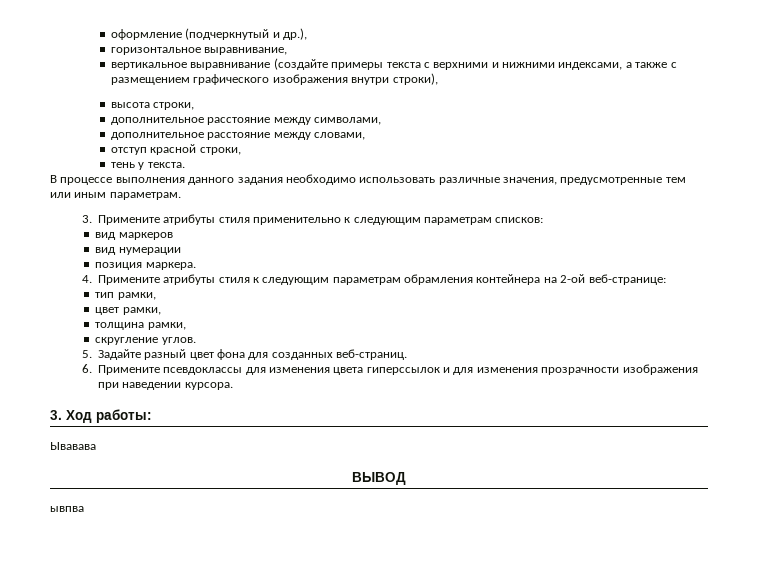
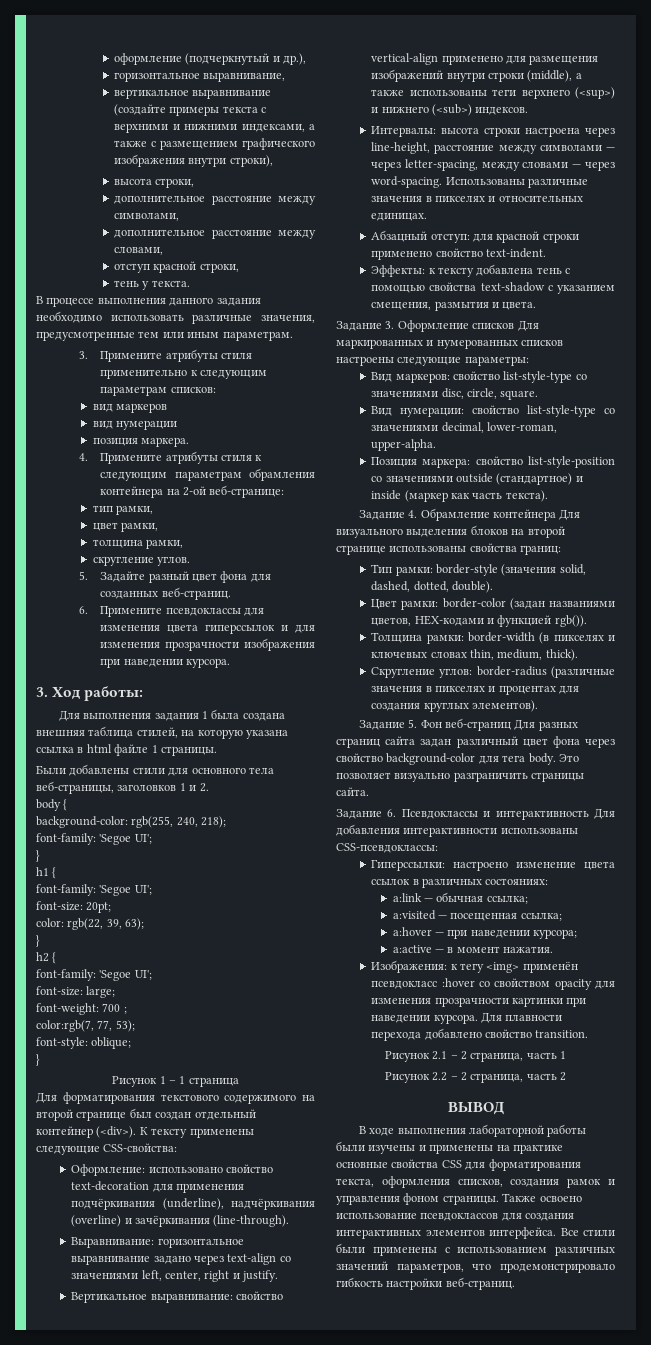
[50,442,96,450] [352,472,406,485] [50,506,84,512] Ывавава // ВЫВОД // ывпва -> [58,709,285,721] [36,726,288,739] [36,744,217,756] [36,764,274,776] [36,781,209,794] [36,799,68,811] [36,816,227,828] [36,833,152,845] [36,850,40,862] [36,867,57,879] [36,884,152,896] [36,901,112,913] [36,918,145,930] [36,935,40,947] [36,952,57,964] [36,969,152,981] [36,986,116,998] [36,1003,127,1015] [36,1020,135,1032] [36,1037,132,1049] [36,1054,40,1066] [112,1076,239,1087] [36,1092,315,1104] [36,1108,256,1121] [36,1126,254,1138] [36,1143,178,1155] [71,1164,273,1176] [71,1181,244,1193] [71,1198,315,1210] [71,1215,290,1227] [71,1237,244,1248] [71,1253,291,1265] [71,1270,279,1282] [71,1291,283,1303] [371,53,599,65] [371,69,582,82] [371,87,615,99] [371,104,529,116] [371,126,615,137] [371,142,615,154] [371,159,615,171] [371,176,588,188] [371,195,583,202] [371,213,428,221] [371,230,579,243] [371,248,546,260] [371,264,571,277] [371,282,615,294] [371,301,537,311] [336,320,539,332] [336,339,564,349] [336,356,529,366] [371,371,587,383] [371,388,539,400] [371,405,615,417] [371,422,557,433] [371,439,437,451] [371,456,615,468] [371,473,583,485] [371,490,548,502] [358,508,581,521] [336,525,565,538] [336,543,562,555] [371,564,586,576] [371,581,493,593] [371,598,615,610] [371,615,587,627] [371,632,615,644] [371,649,578,661] [371,666,615,678] [371,685,580,695] [371,700,538,712] [358,718,578,731] [336,736,615,748] [336,753,579,765] [336,772,585,782] [336,787,369,796] [336,808,615,820] [336,824,578,837] [336,843,438,853] [371,860,615,871] [371,878,549,888] [392,892,528,904] [392,910,562,921] [392,927,578,939] [392,945,554,953] [371,960,578,973] [371,978,615,990] [371,997,587,1007] [371,1012,563,1024] [371,1028,589,1041] [384,1051,567,1062] [384,1072,567,1083] [447,1102,504,1115] [358,1124,587,1137] [336,1141,563,1154] [336,1159,581,1171] [336,1176,615,1188] [336,1193,582,1205] [336,1213,575,1221] [336,1227,615,1239] [336,1243,615,1256] [336,1261,615,1273] [336,1277,515,1290] Для выполнения задания 1 была создана внешняя таблица стилей, на которую указана ссылка в html файле 1 страницы. // Были добавлены стили для основного тела веб-страницы, заголовков 1 и 2. // body { // background-color: rgb(255, 240, 218); // font-family: 'Segoe UI'; // } // h1 { // font-family: 'Segoe UI'; // font-size: 20pt; // color: rgb(22, 39, 63); // } // h2 { // font-family: 'Segoe UI'; // font-size: large; // font-weight: 700 ; // color:rgb(7, 77, 53); // font-style: oblique; // } // Рисунок 1 – 1 страница // Для форматирования текстового содержимого на второй странице был создан отдельный контейнер (<div>). К тексту применены следующие CSS-свойства: // Оформление: использовано свойство text-decoration для применения подчёркивания (underline), надчёркивания (overline) и зачёркивания (line-through). // Выравнивание: горизонтальное выравнивание задано через text-align со значениями left, center, right и justify. // Вертикальное выравнивание: свойство vertical-align применено для размещения изображений внутри строки (middle), а также использованы теги верхнего (<sup>) и нижнего (<sub>) индексов. // Интервалы: высота строки настроена через line-height, расстояние между символами — через letter-spacing, между словами — через word-spacing. Использованы различные значения в пикселях и относительных единицах. // Абзацный отступ: для красной строки применено свойство text-indent. // Эффекты: к тексту добавлена тень с помощью свойства text-shadow с указанием смещения, размытия и цвета. // Задание 3. Оформление списков Для маркированных и нумерованных списков настроены следующие параметры: // Вид маркеров: свойство list-style-type со значениями disc, circle, square. // Вид нумерации: свойство list-style-type со значениями decimal, lower-roman, upper-alpha. // Позиция маркера: свойство list-style-position со значениями outside (стандартное) и inside (маркер как часть текста). // Задание 4. Обрамление контейнера Для визуального выделения блоков на второй странице использованы свойства границ: // Тип рамки: border-style (значения solid, dashed, dotted, double). // Цвет рамки: border-color (задан названиями цветов, HEX-кодами и функцией rgb()). // Толщина рамки: border-width (в пикселях и ключевых словах thin, medium, thick). // Скругление углов: border-radius (различные значения в пикселях и процентах для создания круглых элементов). // Задание 5. Фон веб-страниц Для разных страниц сайта задан различный цвет фона через свойство background-color для тега body. Это позволяет визуально разграничить страницы сайта. // Задание 6. Псевдоклассы и интерактивность Для добавления интерактивности использованы CSS-псевдоклассы: // Гиперссылки: настроено изменение цвета ссылок в различных состояниях: // a:link — обычная ссылка; // a:visited — посещенная ссылка; // a:hover — при наведении курсора; // a:active — в момент нажатия. // Изображения: к тегу <img> применён псевдокласс :hover со свойством opacity для изменения прозрачности картинки при наведении курсора. Для плавности перехода добавлено свойство transition. // Рисунок 2.1 – 2 страница, часть 1 // Рисунок 2.2 – 2 страница, часть 2 // ВЫВОД // В ходе выполнения лабораторной работы были изучены и применены на практике основные свойства CSS для форматирования текста, оформления списков, создания рамок и управления фоном страницы. Также освоено использование псевдоклассов для создания интерактивных элементов интерфейса. Все стили были применены с использованием различных значений параметров, что продемонстрировало гибкость настройки веб-страниц.

